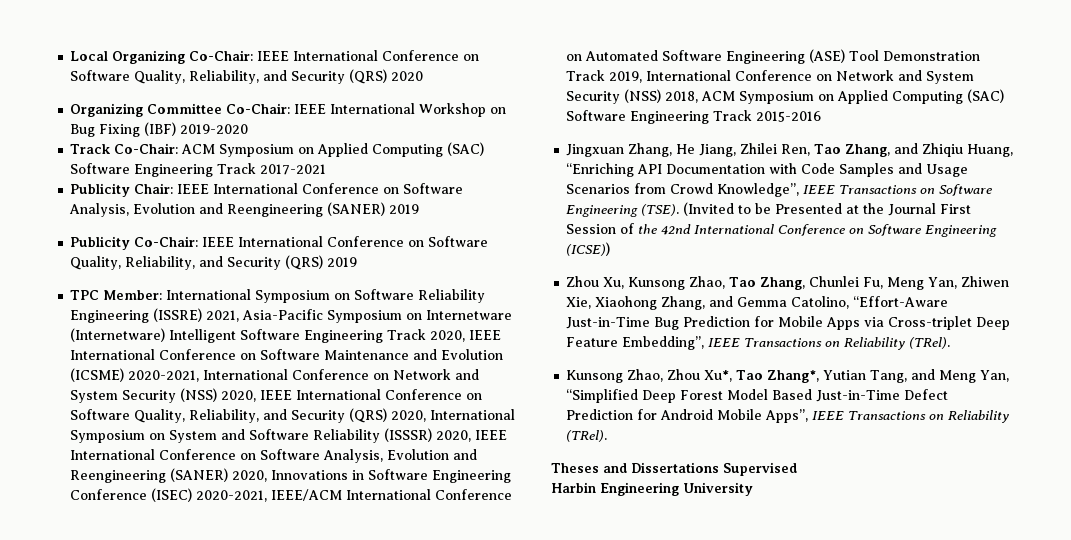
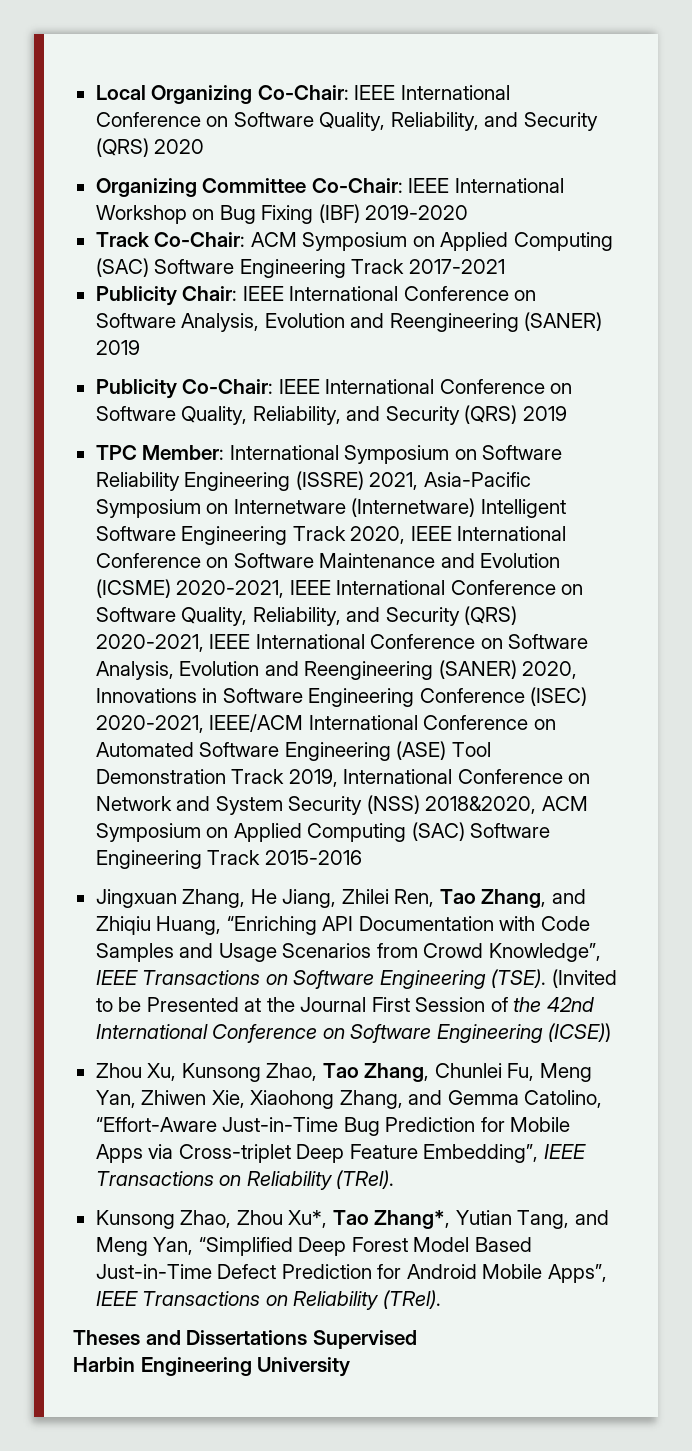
[203,369,480,380] [70,388,257,403] International Conference on Network and System Security (NSS) 2020, -> (285, 589) none
[391,409,516,422] [70,428,472,443] 2020, International Symposium on System and Software Reliability (ISSSR) 2020, -> [95,634,204,652] 2020-2021,
[665,91,699,103] 2018, -> [425,796,537,814] 2018&2020,

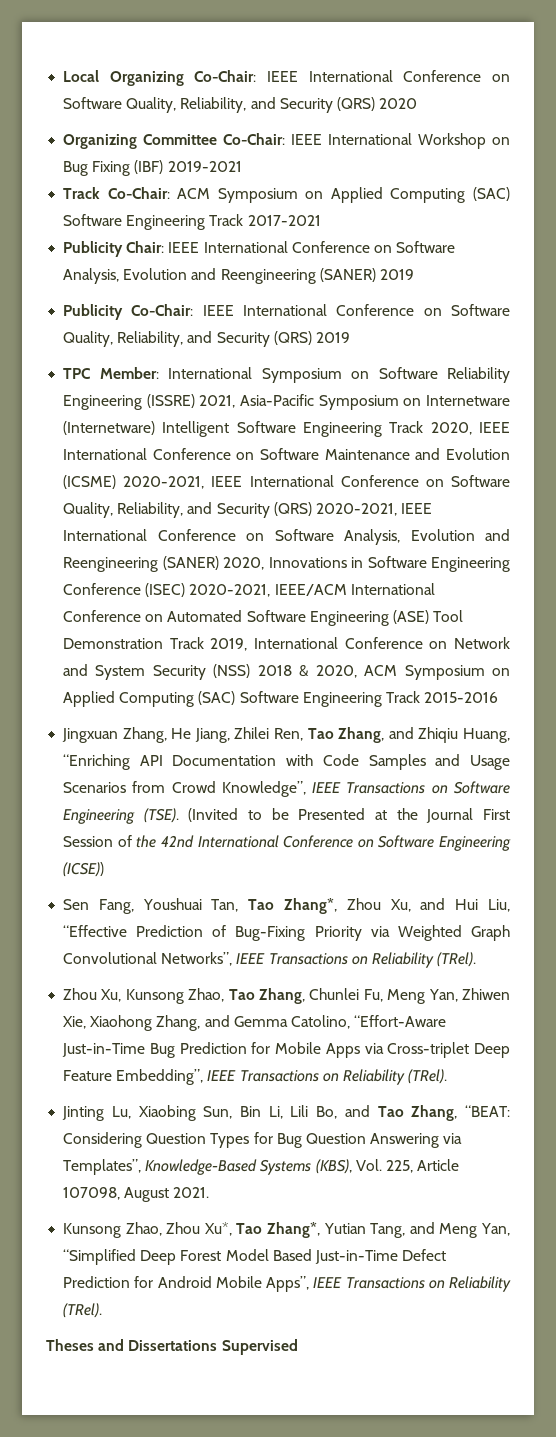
[365,205,469,220] 2019-2020 -> [167,161,242,172] 2019-2021
[425,796,537,814] 2018&2020, -> [257,665,357,678] 2018 & 2020,
(612, 1032) none -> [63,898,510,914] [63,925,510,941] [63,952,477,968] // Sen Fang, Youshuai Tan, Tao Zhang*, Zhou Xu, and Hui Liu, “Effective Prediction of Bug-Fixing Priority via Weighted Graph Convolutional Networks”, IEEE Transactions on Reliability (TRel).
(395, 1179) none -> [62,1105,511,1121] [63,1132,463,1148] [63,1159,460,1175] [63,1187,210,1202] // Jinting Lu, Xiaobing Sun, Bin Li, Lili Bo, and Tao Zhang, “BEAT: Considering Question Types for Bug Question Answering via Templates”, Knowledge-Based Systems (KBS), Vol. 225, Article 107098, August 2021.
[73,1357,351,1377] // Harbin Engineering University -> (298, 1347) none

